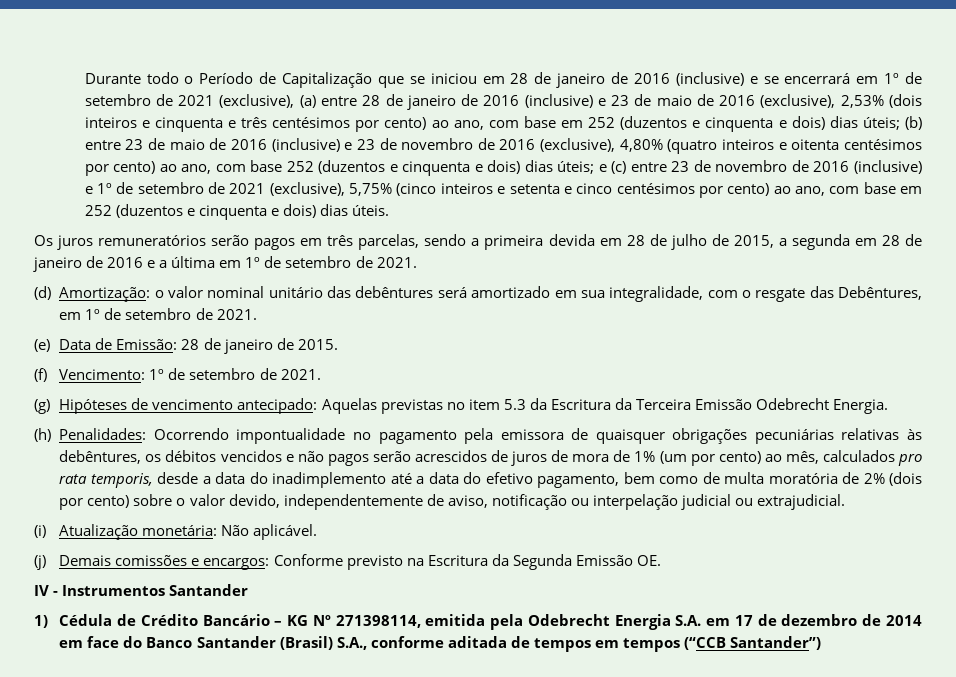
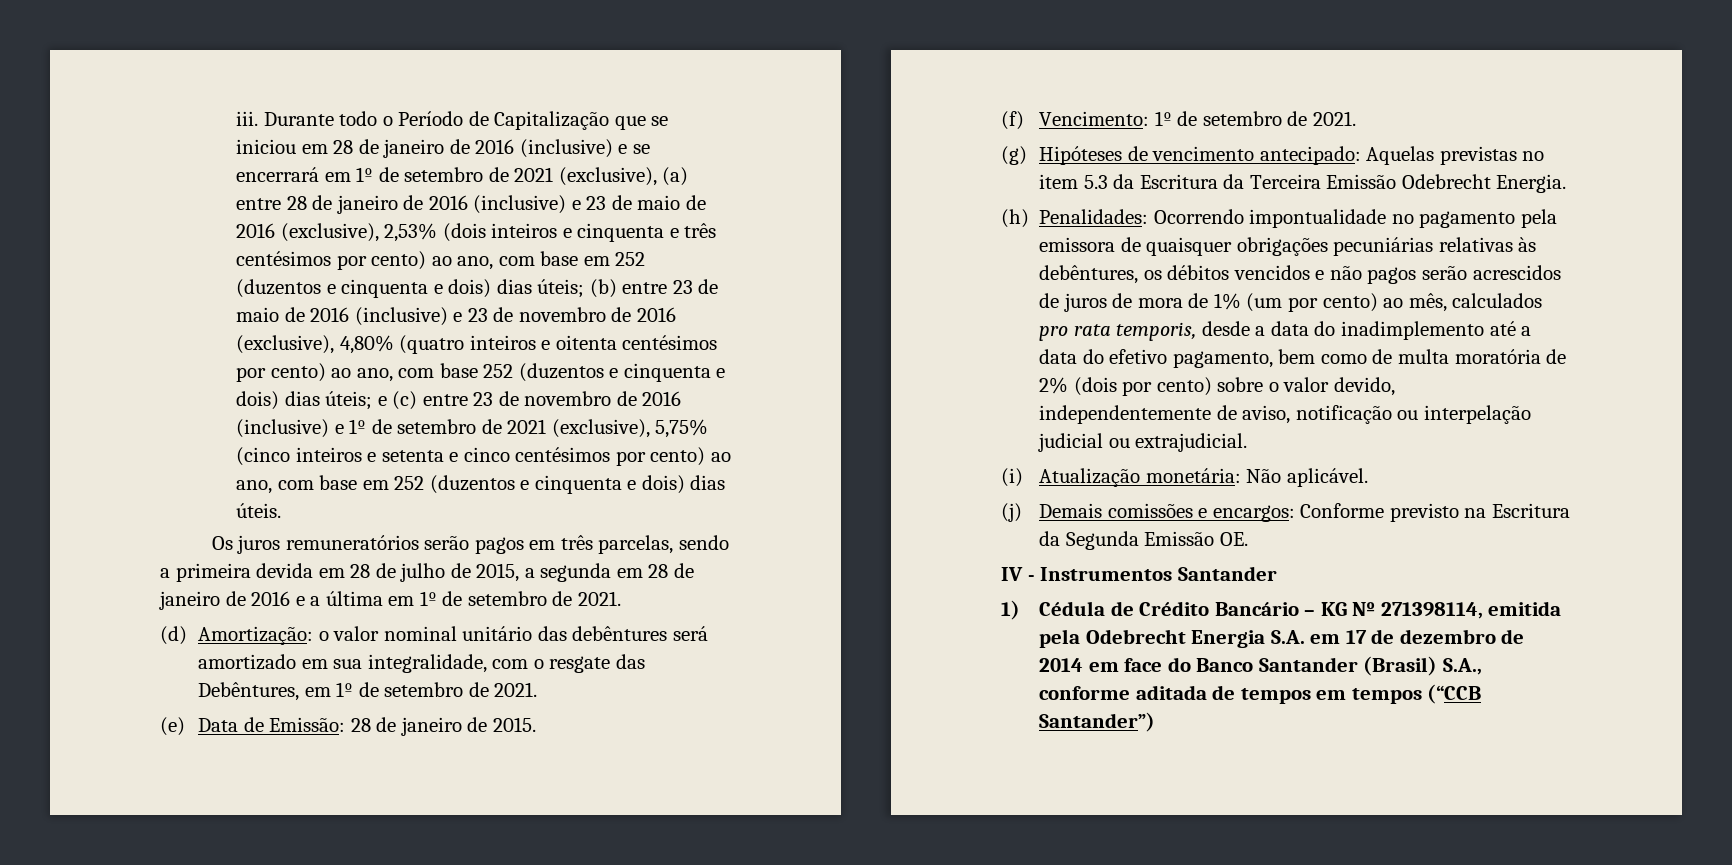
(84, 78) none -> [236,111,259,126] iii.

